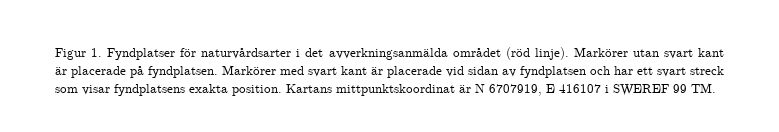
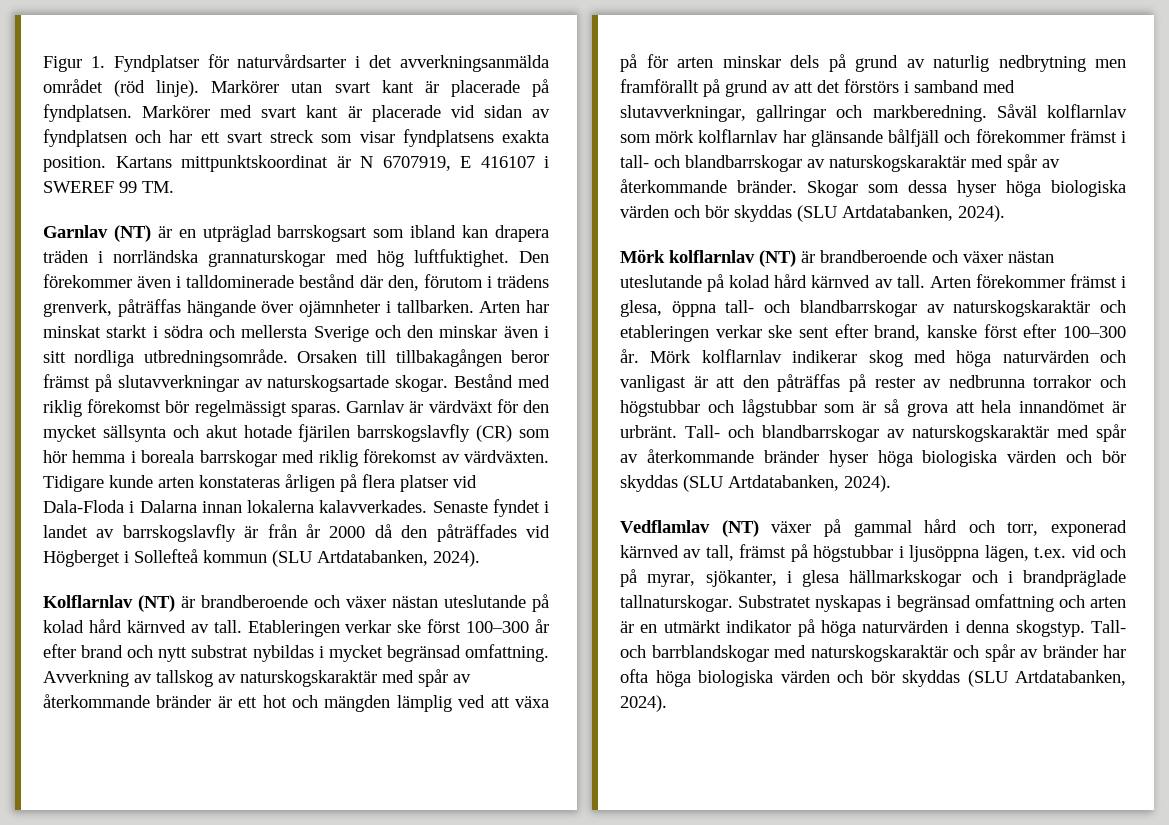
(716, 88) none -> [43,225,550,242] [43,249,550,267] [43,274,549,291] [43,299,549,317] [43,325,549,342] [43,349,549,367] [43,374,550,392] [43,399,549,417] [43,424,550,442] [43,449,549,467] [43,474,477,492] [43,499,549,517] [43,524,550,542] [43,549,480,567] [43,594,549,612] [43,619,549,637] [43,644,549,662] [43,669,471,687] [43,694,549,712] [620,54,1126,72] [620,79,1015,97] [620,104,1127,122] [620,129,1126,147] [620,154,1060,172] [620,179,1126,197] [620,205,1005,222] [620,249,1054,267] [620,274,1126,292] [620,300,1126,317] [620,324,1126,342] [620,349,1126,367] [620,374,1126,392] [620,399,1126,417] [620,424,1126,442] [620,449,1126,467] [620,475,891,492] [620,519,1127,537] [620,544,1126,562] [620,569,1126,587] [620,594,1126,612] [620,619,1126,637] [620,644,1126,662] [620,669,1126,687] [620,695,667,712] // Garnlav (NT) är en utpräglad barrskogsart som ibland kan drapera träden i norrländska grannaturskogar med hög luftfuktighet. Den förekommer även i talldominerade bestånd där den, förutom i trädens grenverk, påträffas hängande över ojämnheter i tallbarken. Arten har minskat starkt i södra och mellersta Sverige och den minskar även i sitt nordliga utbredningsområde. Orsaken till tillbakagången beror främst på slutavverkningar av naturskogsartade skogar. Bestånd med riklig förekomst bör regelmässigt sparas. Garnlav är värdväxt för den mycket sällsynta och akut hotade fjärilen barrskogslavfly (CR) som hör hemma i boreala barrskogar med riklig förekomst av värdväxten. Tidigare kunde arten konstateras årligen på flera platser vid Dala-Floda i Dalarna innan lokalerna kalavverkades. Senaste fyndet i landet av barrskogslavfly är från år 2000 då den påträffades vid Högberget i Sollefteå kommun (SLU Artdatabanken, 2024). // Kolflarnlav (NT) är brandberoende och växer nästan uteslutande på kolad hård kärnved av tall. Etableringen verkar ske först 100–300 år efter brand och nytt substrat nybildas i mycket begränsad omfattning. Avverkning av tallskog av naturskogskaraktär med spår av återkommande bränder är ett hot och mängden lämplig ved att växa på för arten minskar dels på grund av naturlig nedbrytning men framförallt på grund av att det förstörs i samband med slutavverkningar, gallringar och markberedning. Såväl kolflarnlav som mörk kolflarnlav har glänsande bålfjäll och förekommer främst i tall- och blandbarrskogar av naturskogskaraktär med spår av återkommande bränder. Skogar som dessa hyser höga biologiska värden och bör skyddas (SLU Artdatabanken, 2024). // Mörk kolflarnlav (NT) är brandberoende och växer nästan uteslutande på kolad hård kärnved av tall. Arten förekommer främst i glesa, öppna tall- och blandbarrskogar av naturskogskaraktär och etableringen verkar ske sent efter brand, kanske först efter 100–300 år. Mörk kolflarnlav indikerar skog med höga naturvärden och vanligast är att den påträffas på rester av nedbrunna torrakor och högstubbar och lågstubbar som är så grova att hela innandömet är urbränt. Tall- och blandbarrskogar av naturskogskaraktär med spår av återkommande bränder hyser höga biologiska värden och bör skyddas (SLU Artdatabanken, 2024). // Vedflamlav (NT) växer på gammal hård och torr, exponerad kärnved av tall, främst på högstubbar i ljusöppna lägen, t.ex. vid och på myrar, sjökanter, i glesa hällmarkskogar och i brandpräglade tallnaturskogar. Substratet nyskapas i begränsad omfattning och arten är en utmärkt indikator på höga naturvärden i denna skogstyp. Tall- och barrblandskogar med naturskogskaraktär och spår av bränder har ofta höga biologiska värden och bör skyddas (SLU Artdatabanken, 2024).

